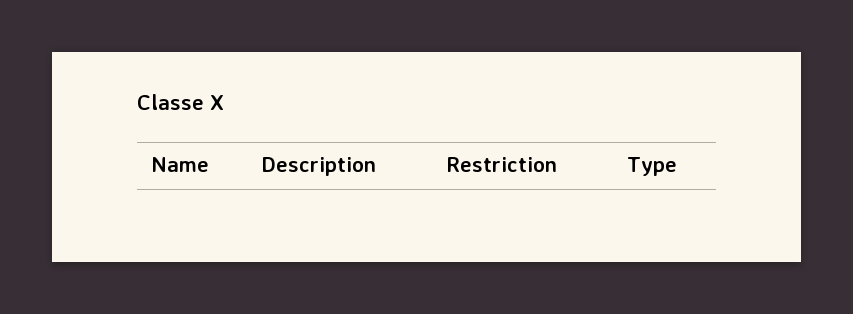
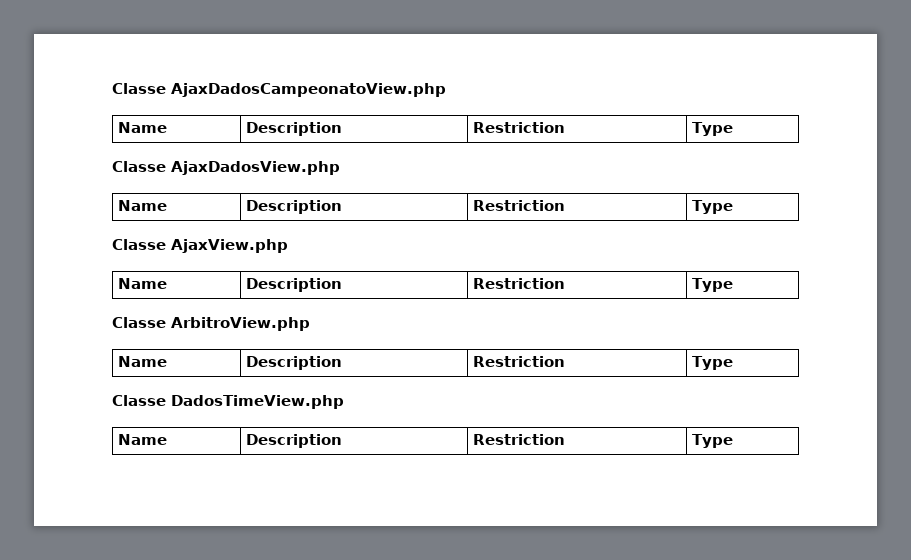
[137,94,224,110] [150,157,209,172] [261,157,376,176] [446,157,557,172] [626,157,677,176] Classe X // Name | Description | Restriction | Type -> [112,83,446,97] [117,122,167,133] [245,122,342,136] [472,122,565,133] [691,122,733,136] [112,161,340,175] [117,200,167,211] [245,200,342,214] [472,200,565,211] [691,200,733,214] [112,239,288,253] [117,278,167,289] [245,278,342,292] [472,278,565,289] [691,278,733,292] [112,317,310,331] [117,356,167,367] [245,356,342,370] [472,356,565,367] [691,356,733,370] [112,395,344,409] [117,434,167,445] [245,434,342,448] [472,434,565,445] [691,434,733,448] Classe AjaxDadosCampeonatoView.php // Name | Description | Restriction | Type // Classe AjaxDadosView.php // Name | Description | Restriction | Type // Classe AjaxView.php // Name | Description | Restriction | Type // Classe ArbitroView.php // Name | Description | Restriction | Type // Classe DadosTimeView.php // Name | Description | Restriction | Type

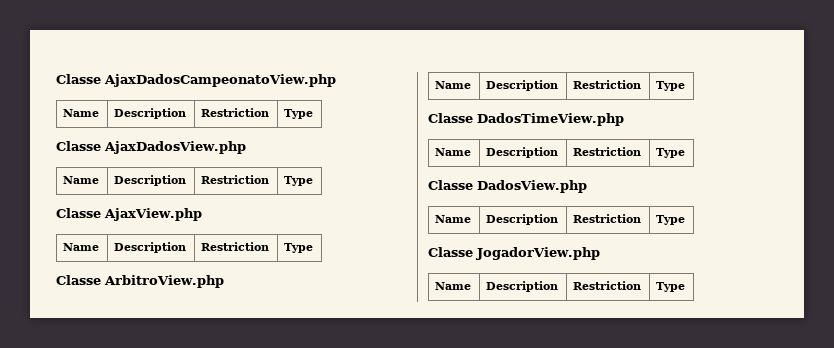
(733, 441) none -> [428,180,587,193] [435,215,472,223] [486,214,559,225] [573,214,642,223] [656,215,686,225] [428,247,600,260] [435,282,472,290] [486,281,559,292] [573,281,642,290] [656,282,686,292] // Classe DadosView.php // Name | Description | Restriction | Type // Classe JogadorView.php // Name | Description | Restriction | Type

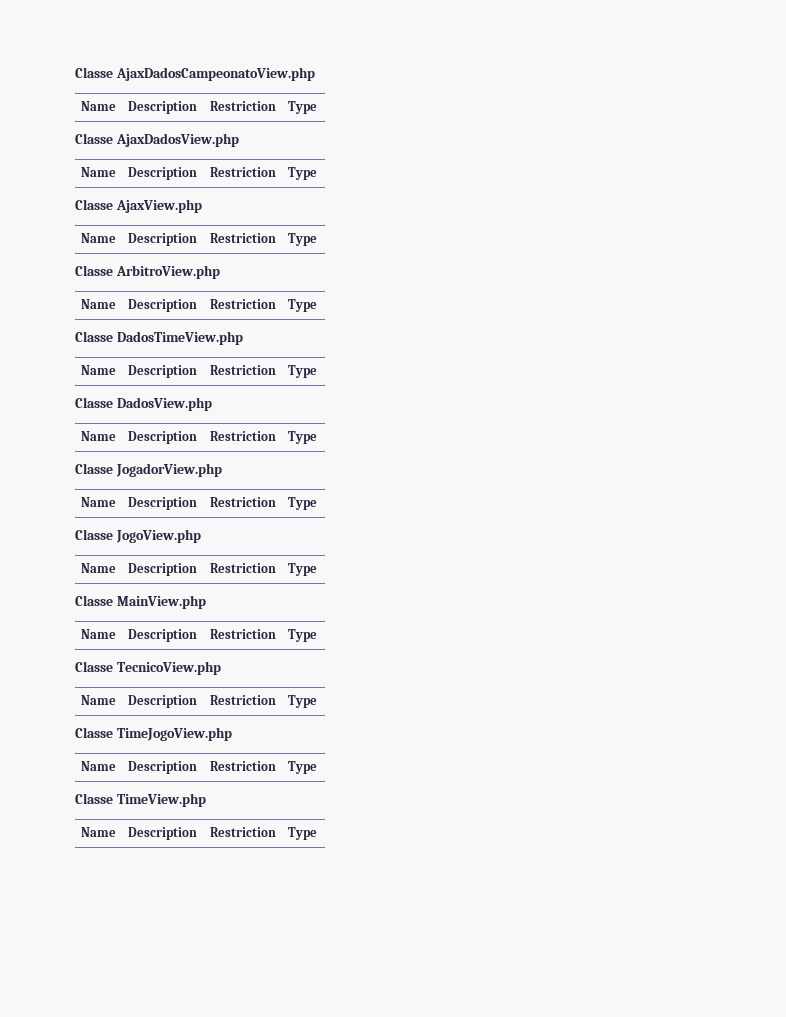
(686, 287) none -> [75,529,201,543] [80,563,116,573] [127,563,197,576] [209,563,276,573] [287,563,317,576] [75,595,206,609] [80,629,116,639] [127,629,197,642] [209,629,276,639] [287,629,317,642] [75,661,221,675] [80,695,116,705] [127,695,197,708] [209,695,276,705] [287,695,317,708] [75,727,232,741] [80,761,116,771] [127,761,197,774] [209,761,276,771] [287,761,317,774] [75,793,206,807] [80,827,116,837] [127,827,197,840] [209,827,276,837] [287,827,317,840] // Classe JogoView.php // Name | Description | Restriction | Type // Classe MainView.php // Name | Description | Restriction | Type // Classe TecnicoView.php // Name | Description | Restriction | Type // Classe TimeJogoView.php // Name | Description | Restriction | Type // Classe TimeView.php // Name | Description | Restriction | Type

